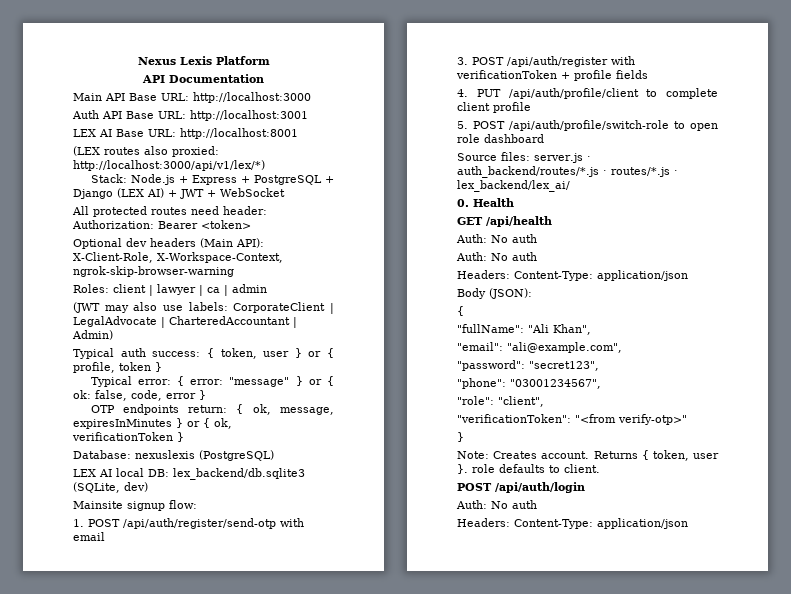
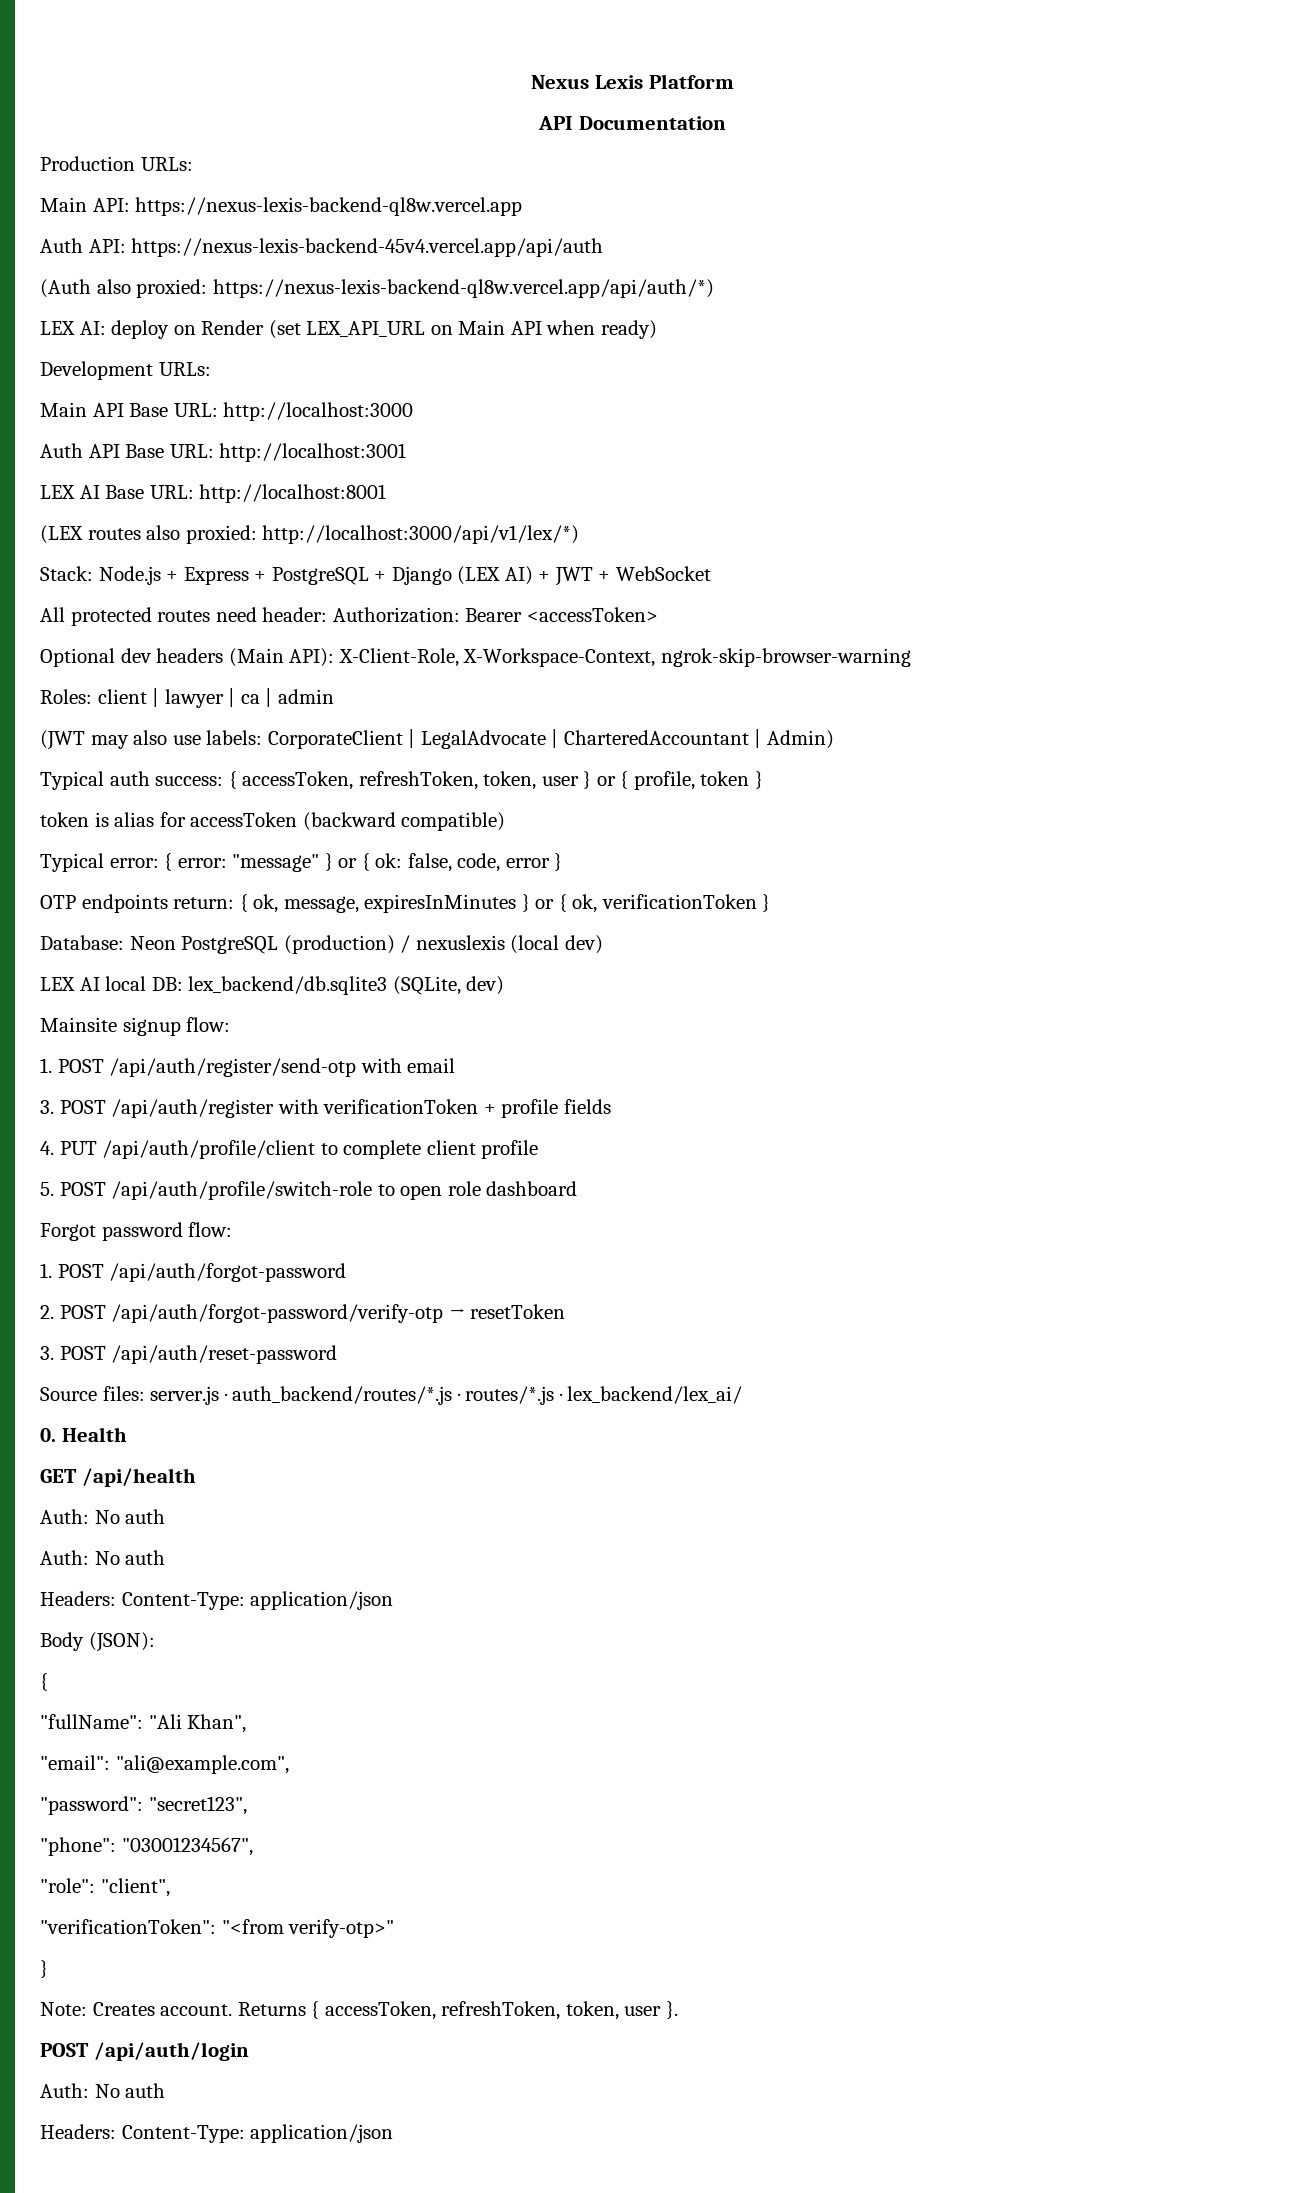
(264, 78) none -> [40,156,193,171] [40,197,523,216] [40,238,604,257] [40,279,714,298] [40,320,657,339] [40,361,211,380] // Production URLs: // Main API: https://nexus-lexis-backend-ql8w.vercel.app // Auth API: https://nexus-lexis-backend-45v4.vercel.app/api/auth // (Auth also proxied: https://nexus-lexis-backend-ql8w.vercel.app/api/auth/*) // LEX AI: deploy on Render (set LEX_API_URL on Main API when ready) // Development URLs:
[201,220,251,229] <token> -> [526,607,658,622] <accessToken>
(214, 353) none -> [242,771,478,790] accessToken, refreshToken,
(162, 367) none -> [40,812,506,831] // token is alias for accessToken (backward compatible)
[135,450,274,461] nexuslexis (PostgreSQL) -> [129,935,603,954] Neon PostgreSQL (production) / nexuslexis (local dev)
(544, 138) none -> [40,1222,233,1241] [40,1263,347,1282] [40,1304,566,1323] [40,1345,338,1364] // Forgot password flow: // 1. POST /api/auth/forgot-password // 2. POST /api/auth/forgot-password/verify-otp → resetToken // 3. POST /api/auth/reset-password
(649, 455) none -> [324,2001,561,2020] accessToken, refreshToken,
[472,464,600,473] role defaults to client. -> (678, 2010) none

